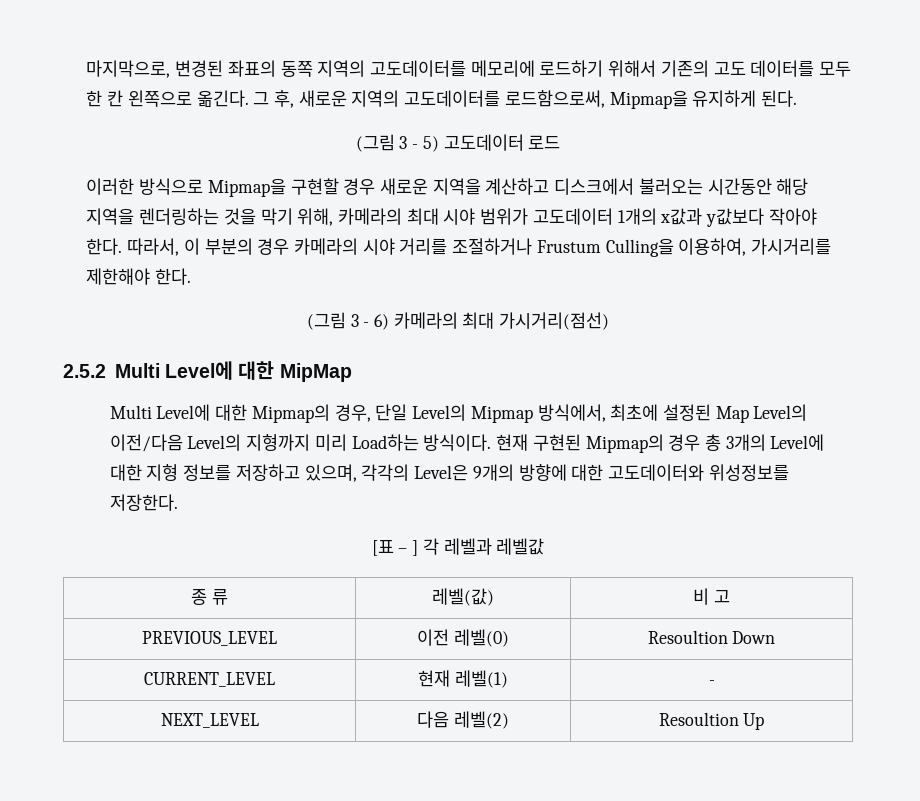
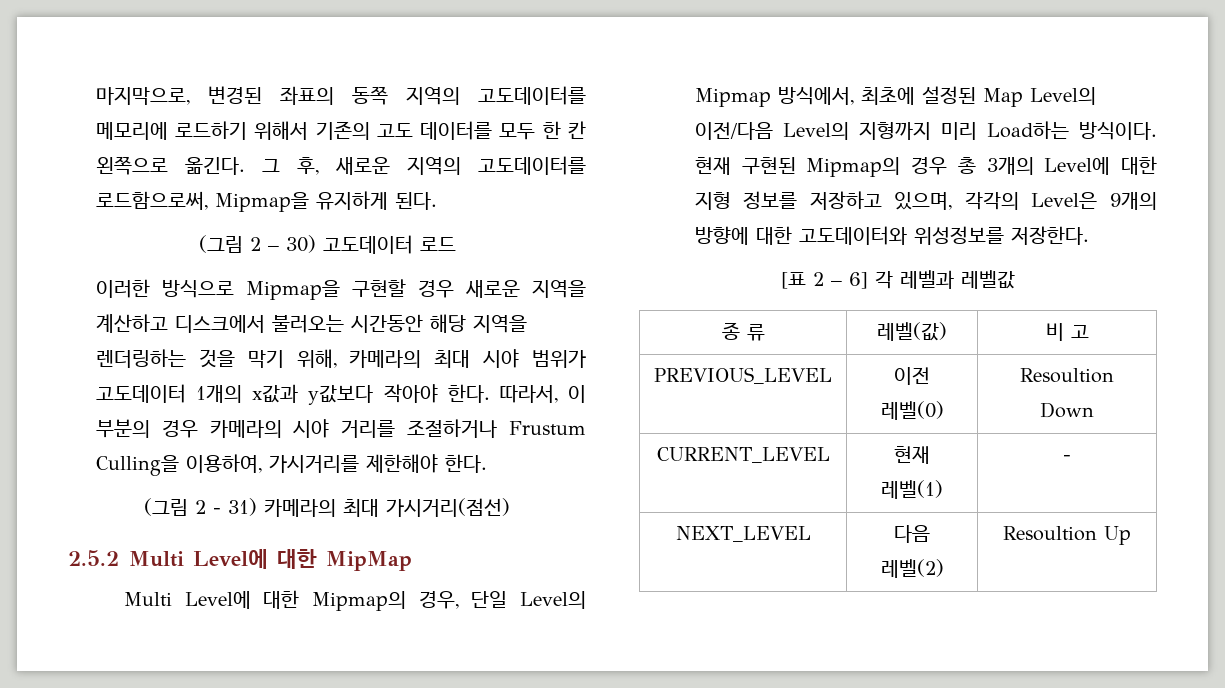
[399,136,439,152] 3 - 5) -> [249,235,316,253] 2 – 30)
[350,314,390,330] 3 - 6) -> [195,498,257,516] 2 - 31)
[398,540,419,556] – ] -> [813,272,868,289] 2 – 6]

